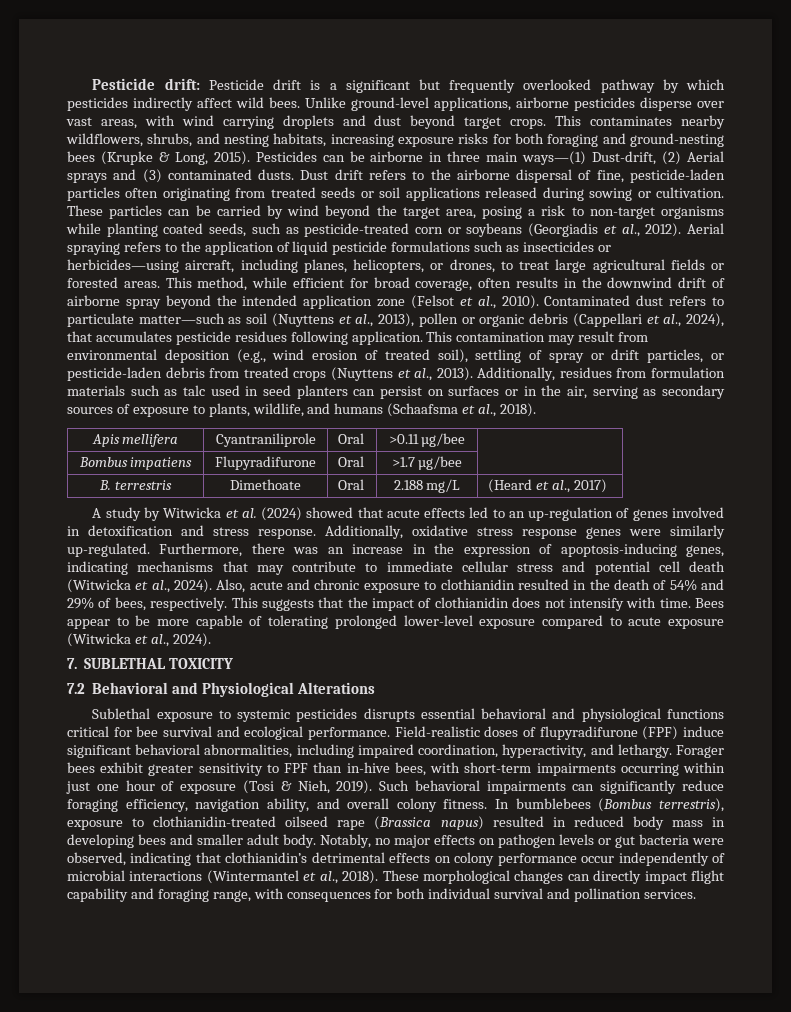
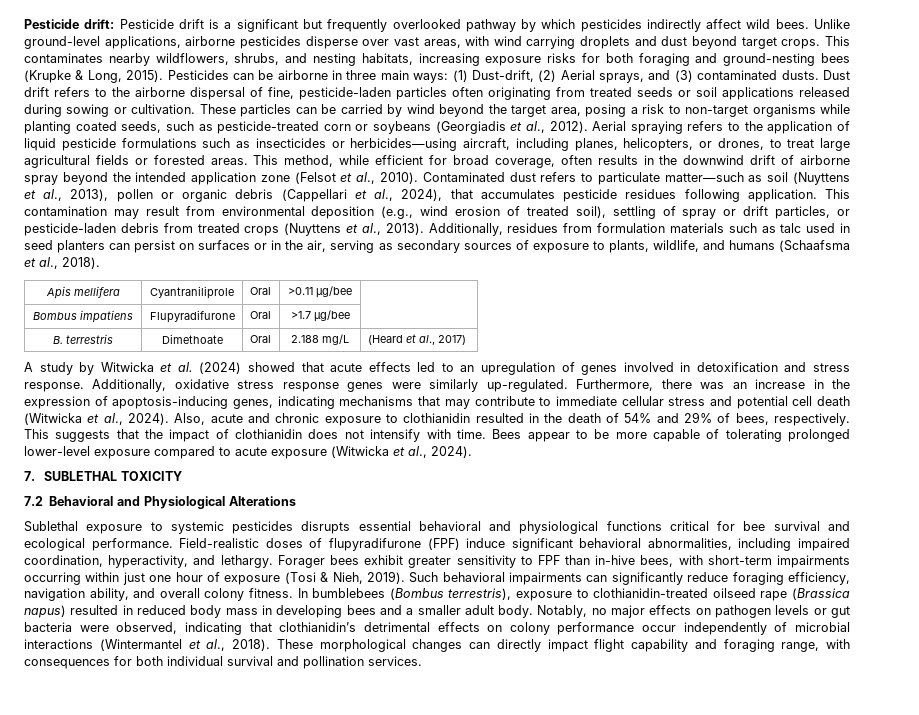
[522,151,587,165] ways—(1) -> [413,70,468,83] ways: (1)
[67,173,107,183] sprays -> [599,73,645,83] sprays,
[528,507,614,521] up-regulation -> [480,362,555,375] upregulation
(193, 839) none -> [406,608,414,615] a

